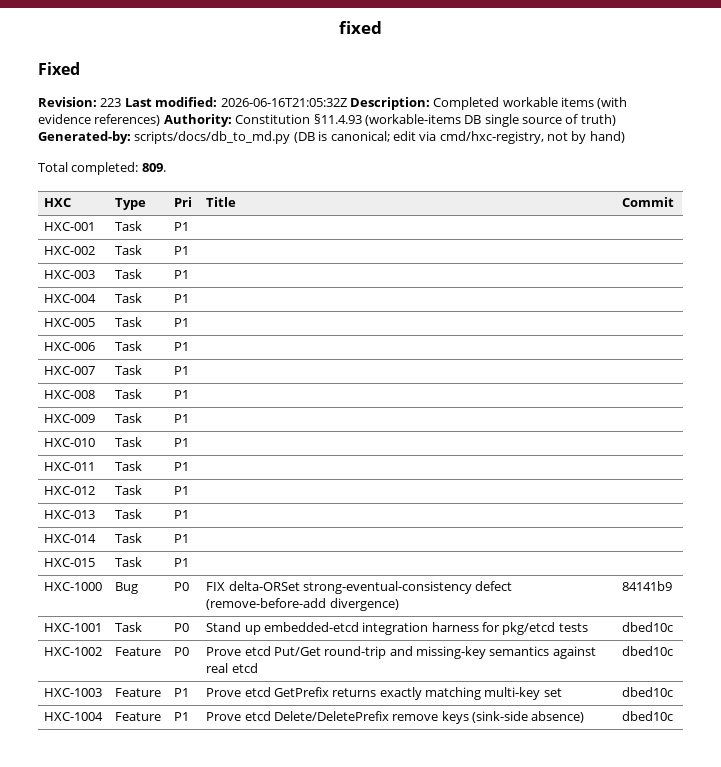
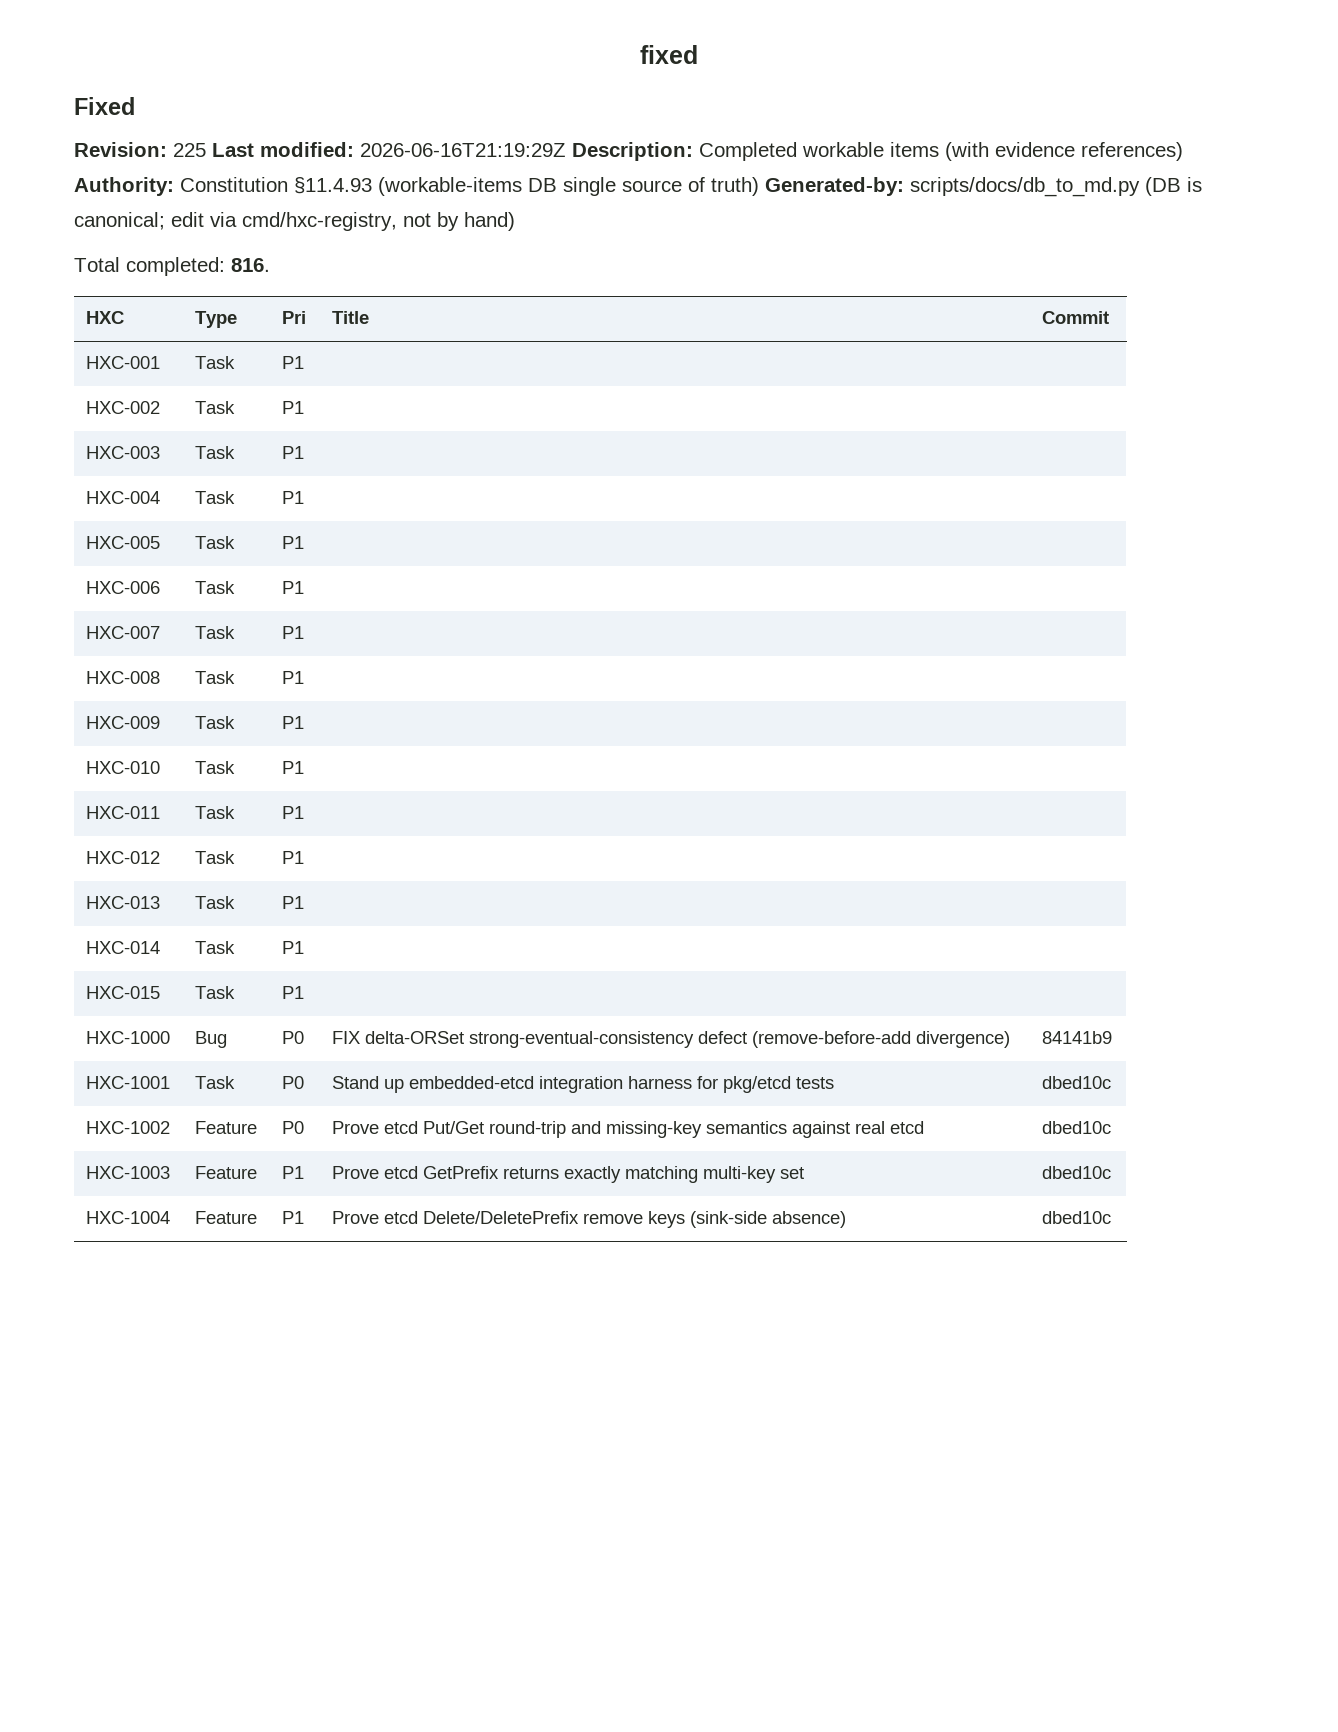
[100,98,122,107] 223 -> [173,143,206,157] 225
[220,98,347,107] 2026-06-16T21:05:32Z -> [360,143,566,157] 2026-06-16T21:19:29Z
[141,163,166,172] 809. -> [231,258,270,272] 816.

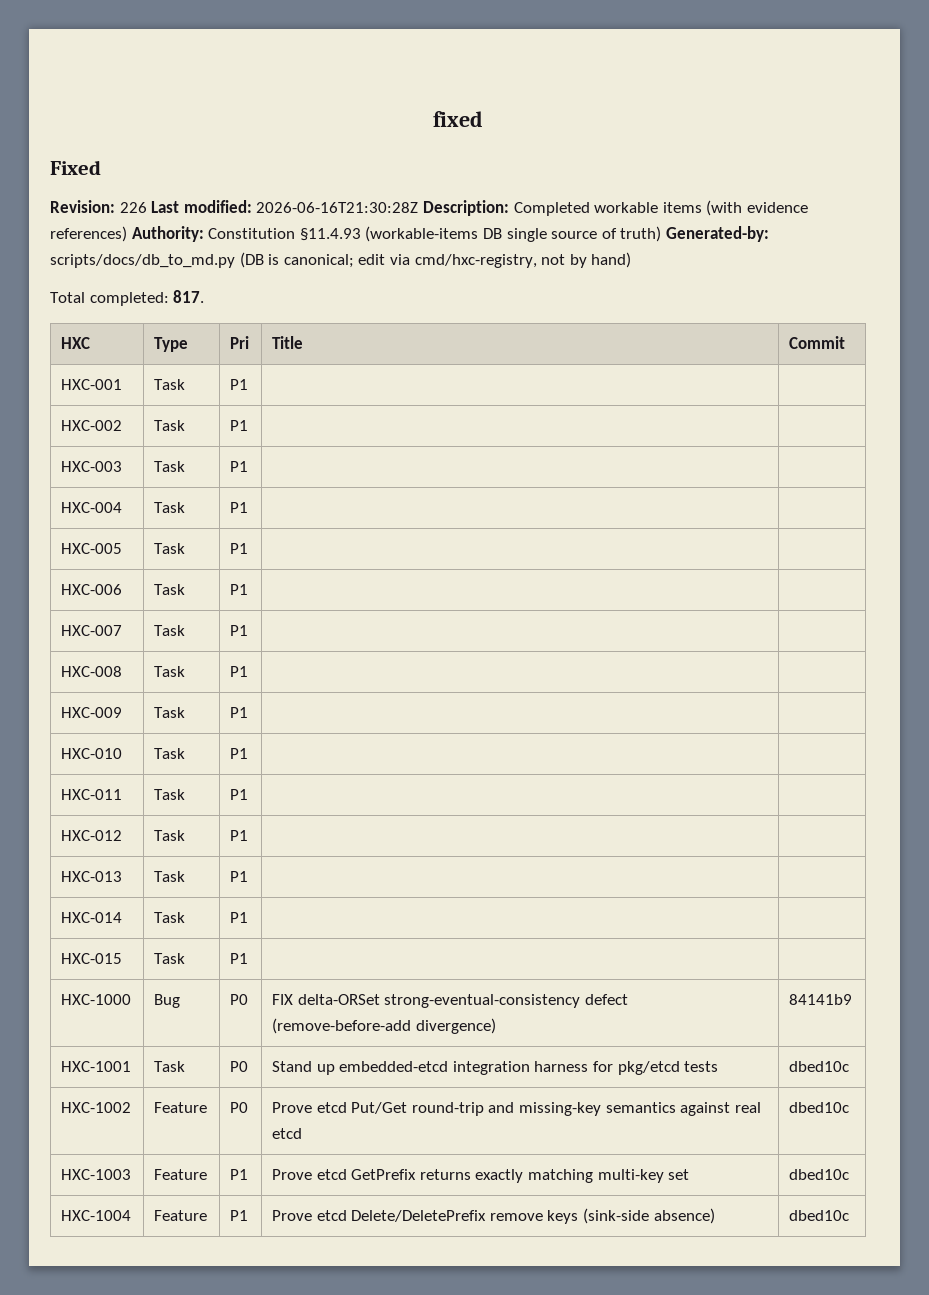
[173,143,206,157] 225 -> [119,202,147,213] 226
[360,143,566,157] 2026-06-16T21:19:29Z -> [256,202,419,213] 2026-06-16T21:30:28Z
[231,258,270,272] 816. -> [173,290,205,303] 817.

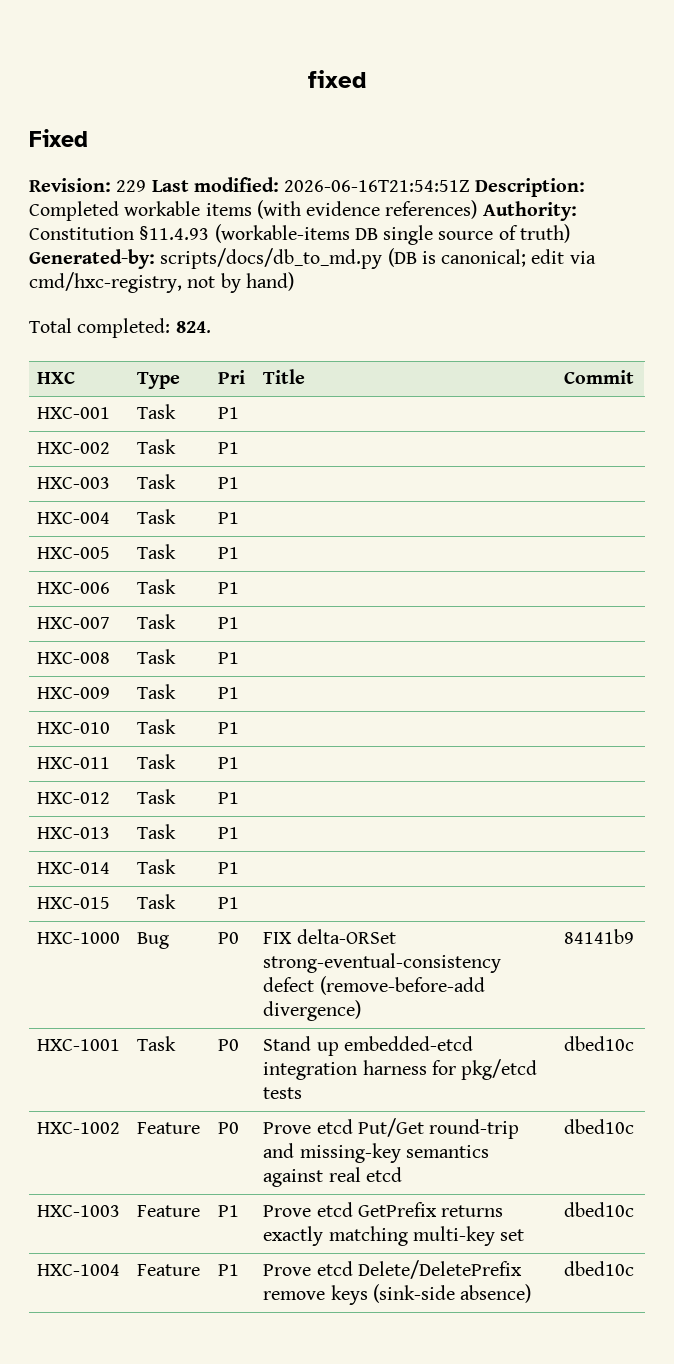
[119,202,147,213] 226 -> [116,180,147,192] 229
[256,202,419,213] 2026-06-16T21:30:28Z -> [284,180,471,192] 2026-06-16T21:54:51Z
[173,290,205,303] 817. -> [175,321,211,333] 824.

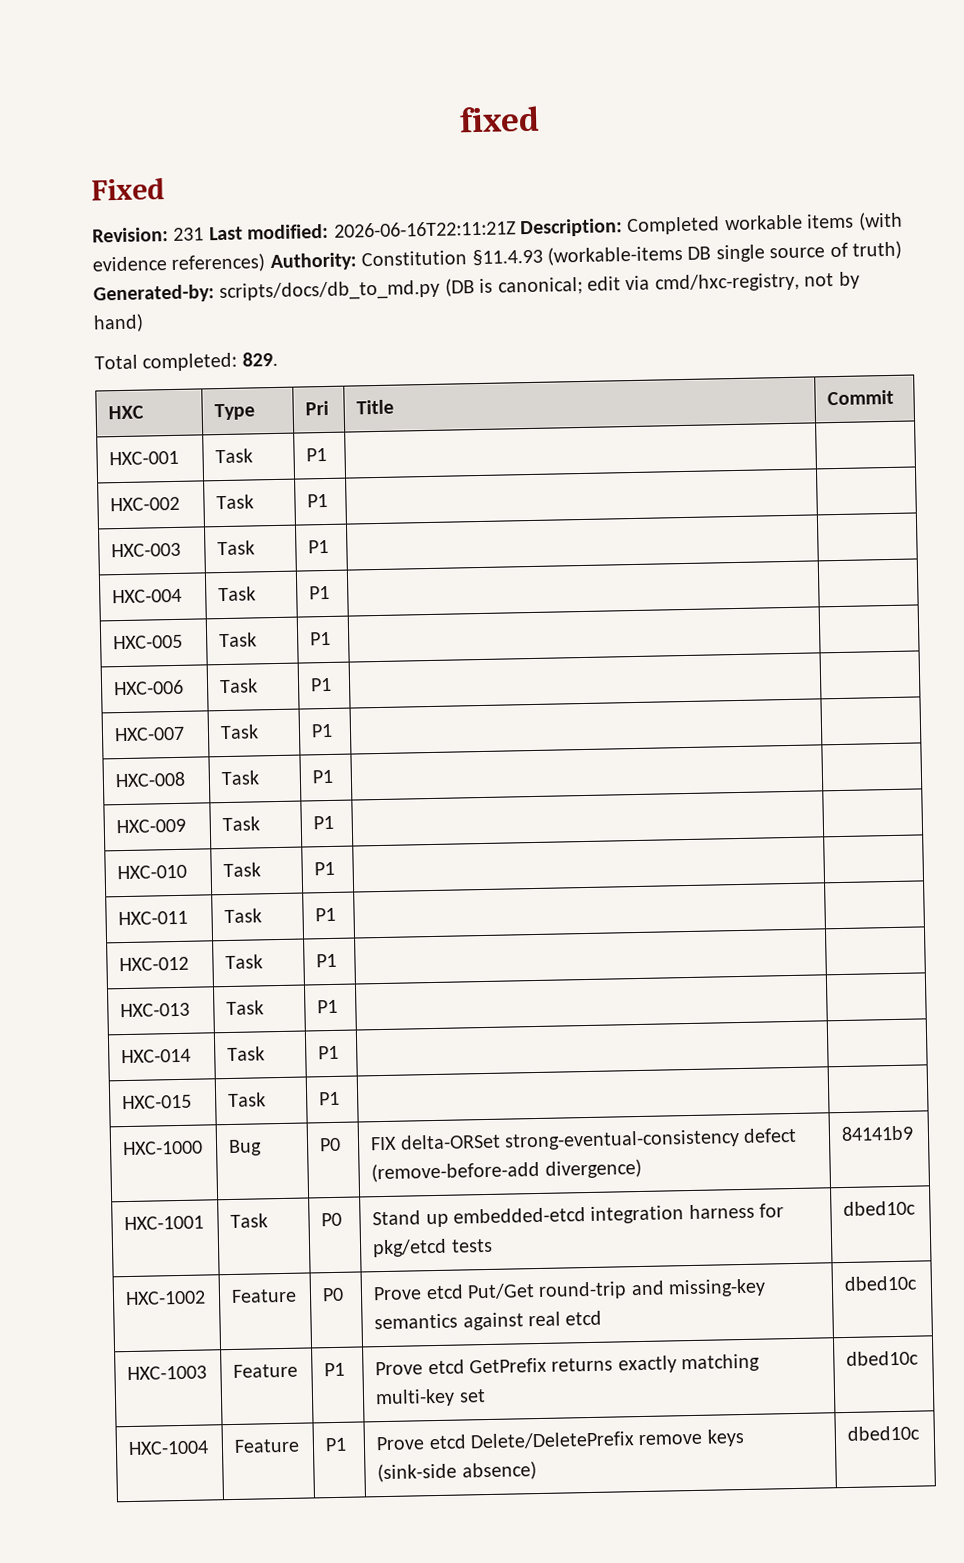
[116,180,147,192] 229 -> [173,227,205,241] 231
[284,180,471,192] 2026-06-16T21:54:51Z -> [333,220,516,238] 2026-06-16T22:11:21Z
[175,321,211,333] 824. -> [241,351,278,367] 829.

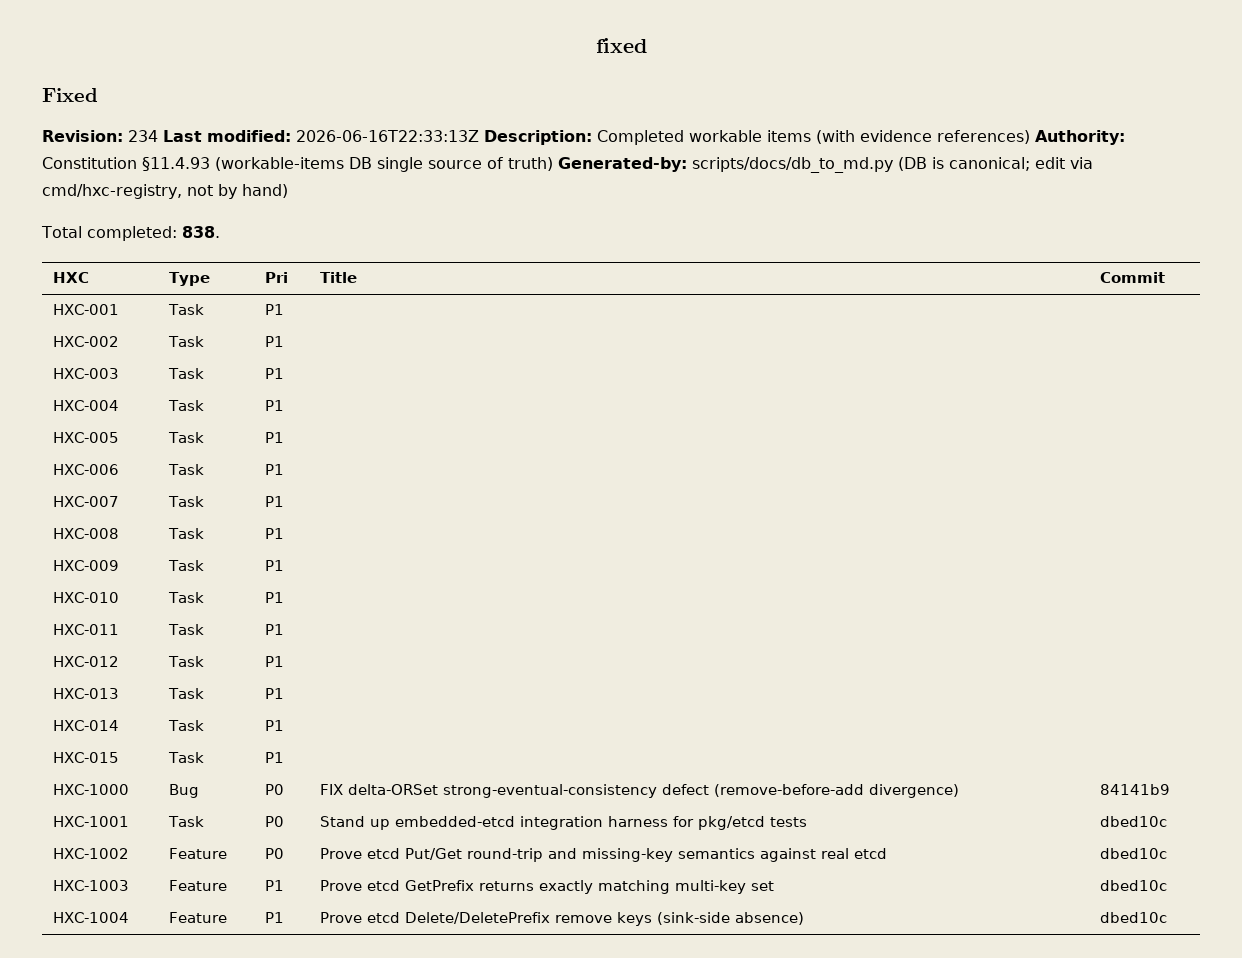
[173,227,205,241] 231 -> [128,130,158,142] 234
[333,220,516,238] 2026-06-16T22:11:21Z -> [296,130,479,142] 2026-06-16T22:33:13Z
[241,351,278,367] 829. -> [181,226,220,238] 838.

